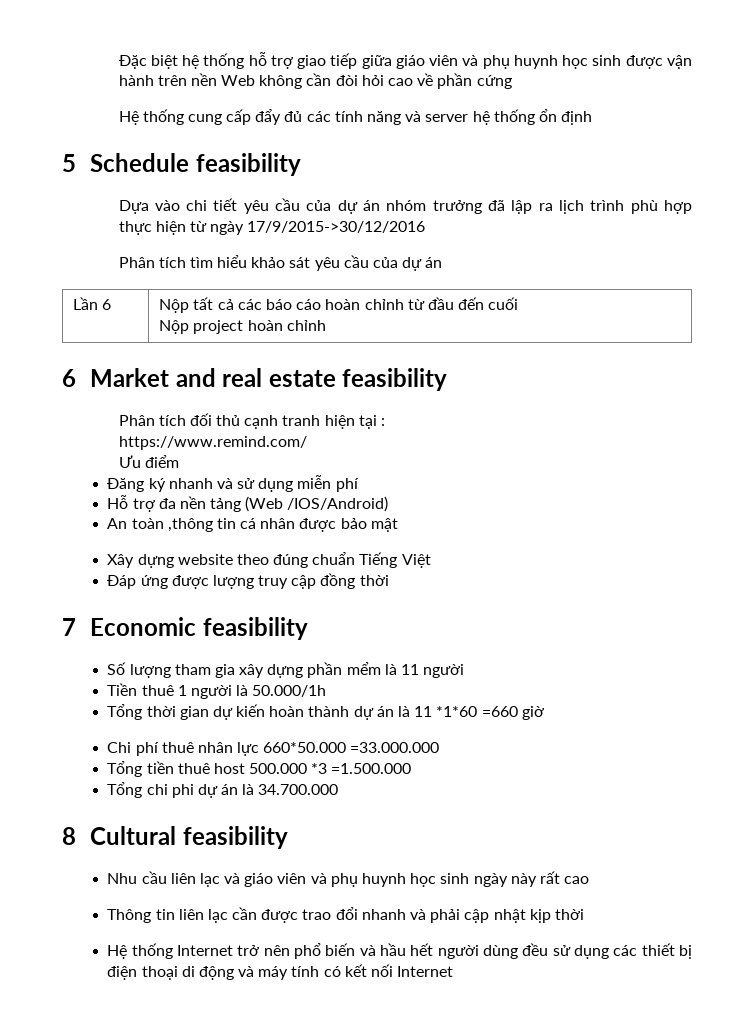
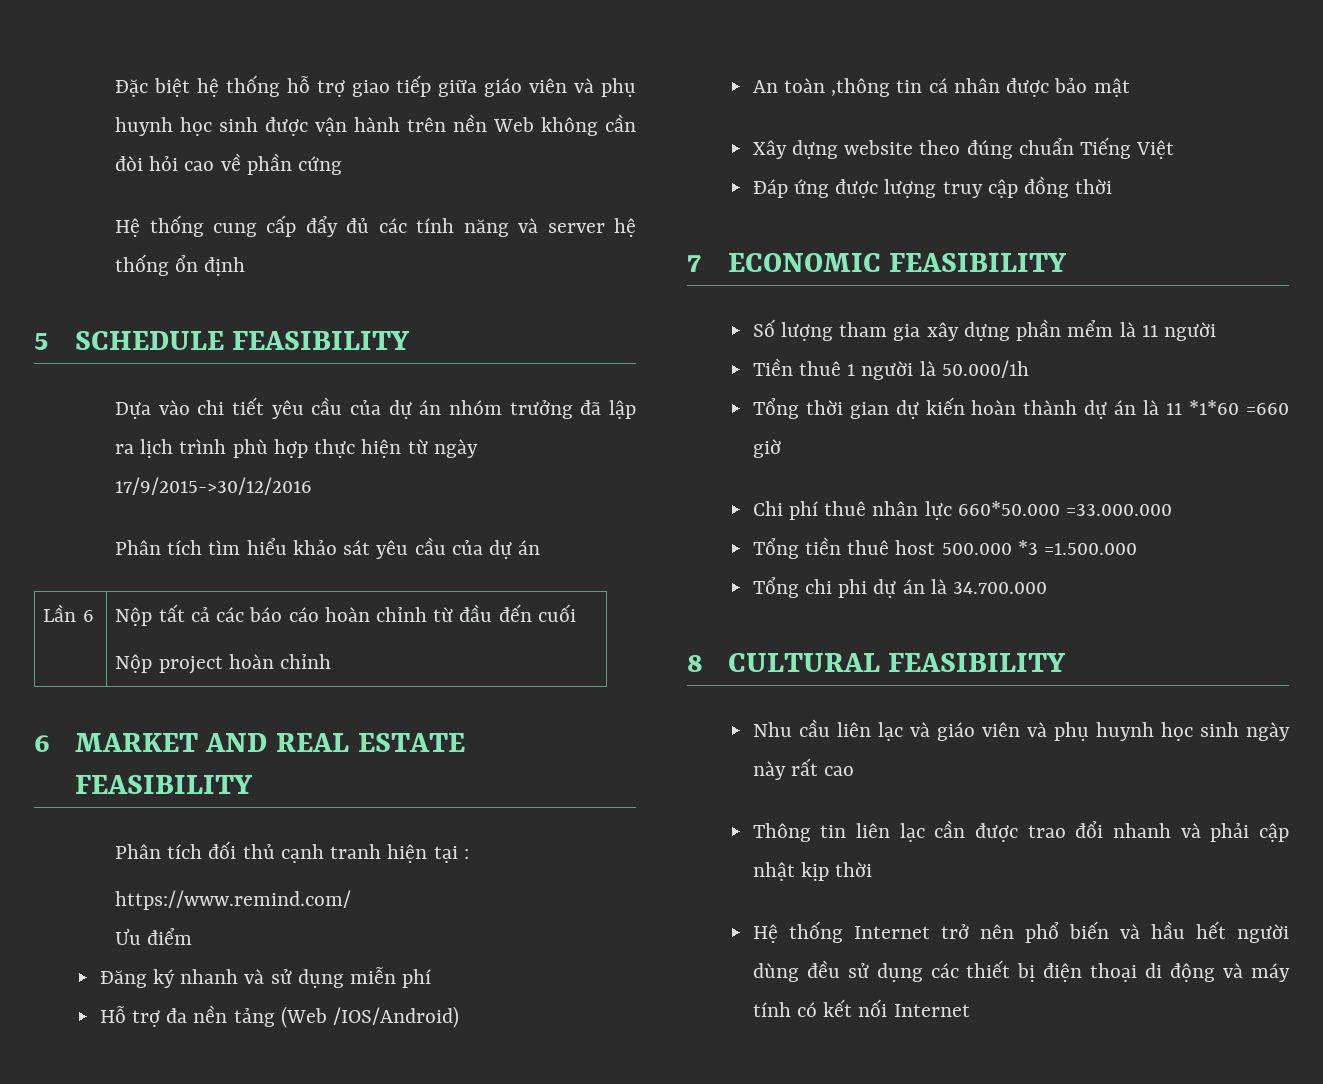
[90,153,301,176] Schedule feasibility -> [74,331,411,350] SCHEDULE FEASIBILITY
[90,368,448,391] Market and real estate feasibility -> [74,733,465,752] [74,775,253,794] MARKET AND REAL ESTATE FEASIBILITY
[90,617,308,640] Economic feasibility -> [727,253,1068,272] ECONOMIC FEASIBILITY
[90,826,288,849] Cultural feasibility -> [727,653,1067,672] CULTURAL FEASIBILITY

